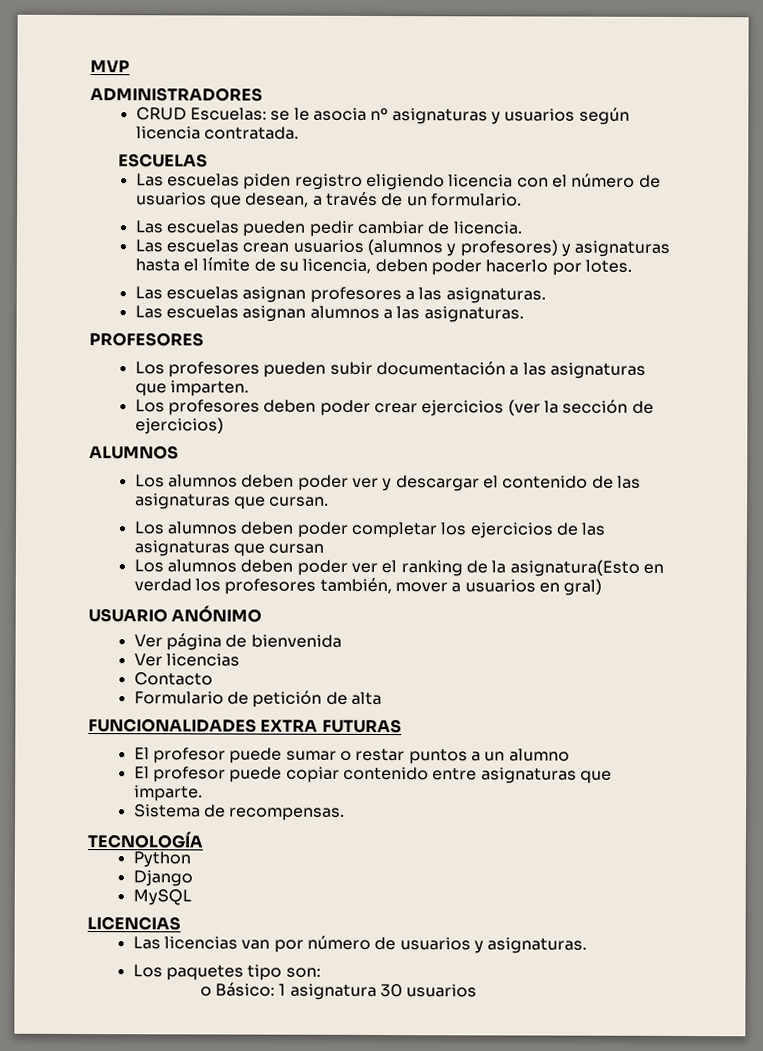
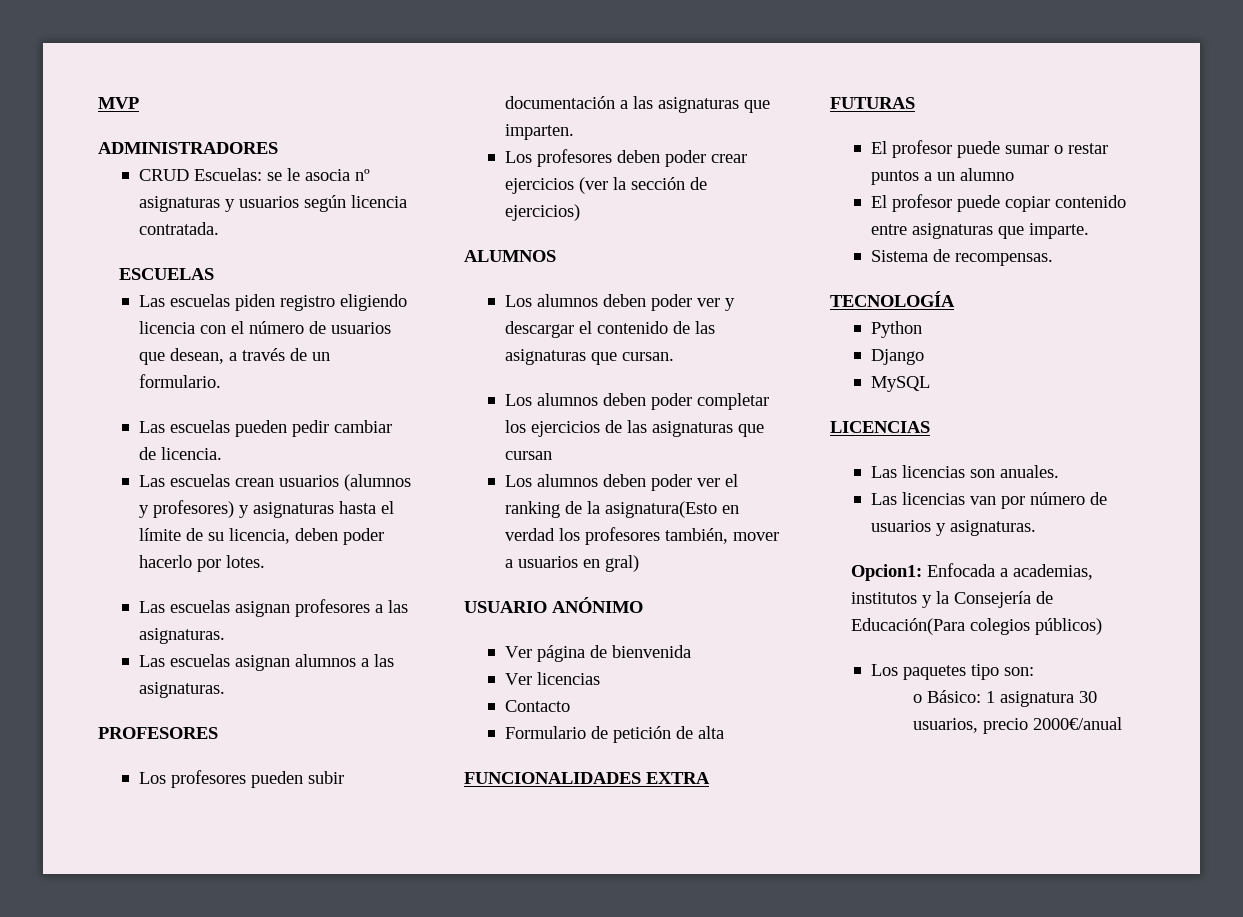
(181, 923) none -> [870,465,1059,478] // Las licencias son anuales.
(588, 945) none -> [850,563,1093,581] [850,591,1053,608] [850,618,1102,635] // Opcion1: Enfocada a academias, institutos y la Consejería de Educación(Para colegios públicos)
[406,984,478,998] usuarios -> [912,717,1122,734] usuarios, precio 2000€/anual

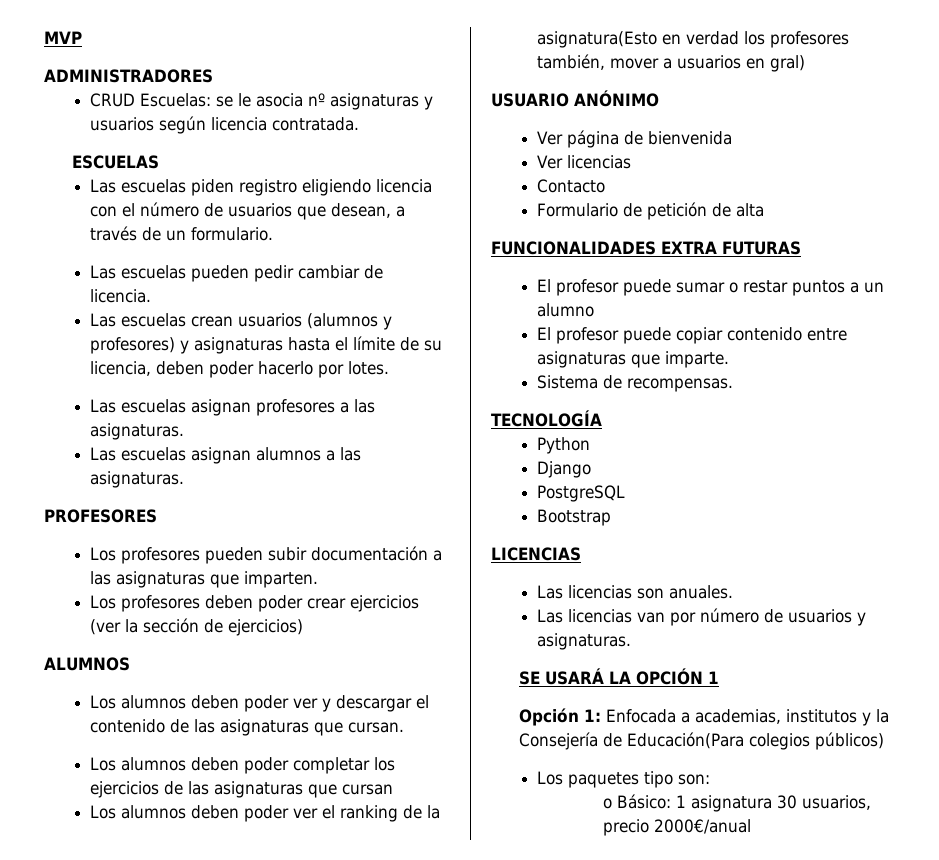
[870,376,930,392] MySQL -> [537,485,626,502] [537,509,612,526] PostgreSQL // Bootstrap
[850,564,922,581] Opcion1: -> [519,668,720,685] [519,708,602,726] SE USARÁ LA OPCIÓN 1 // Opción 1:

